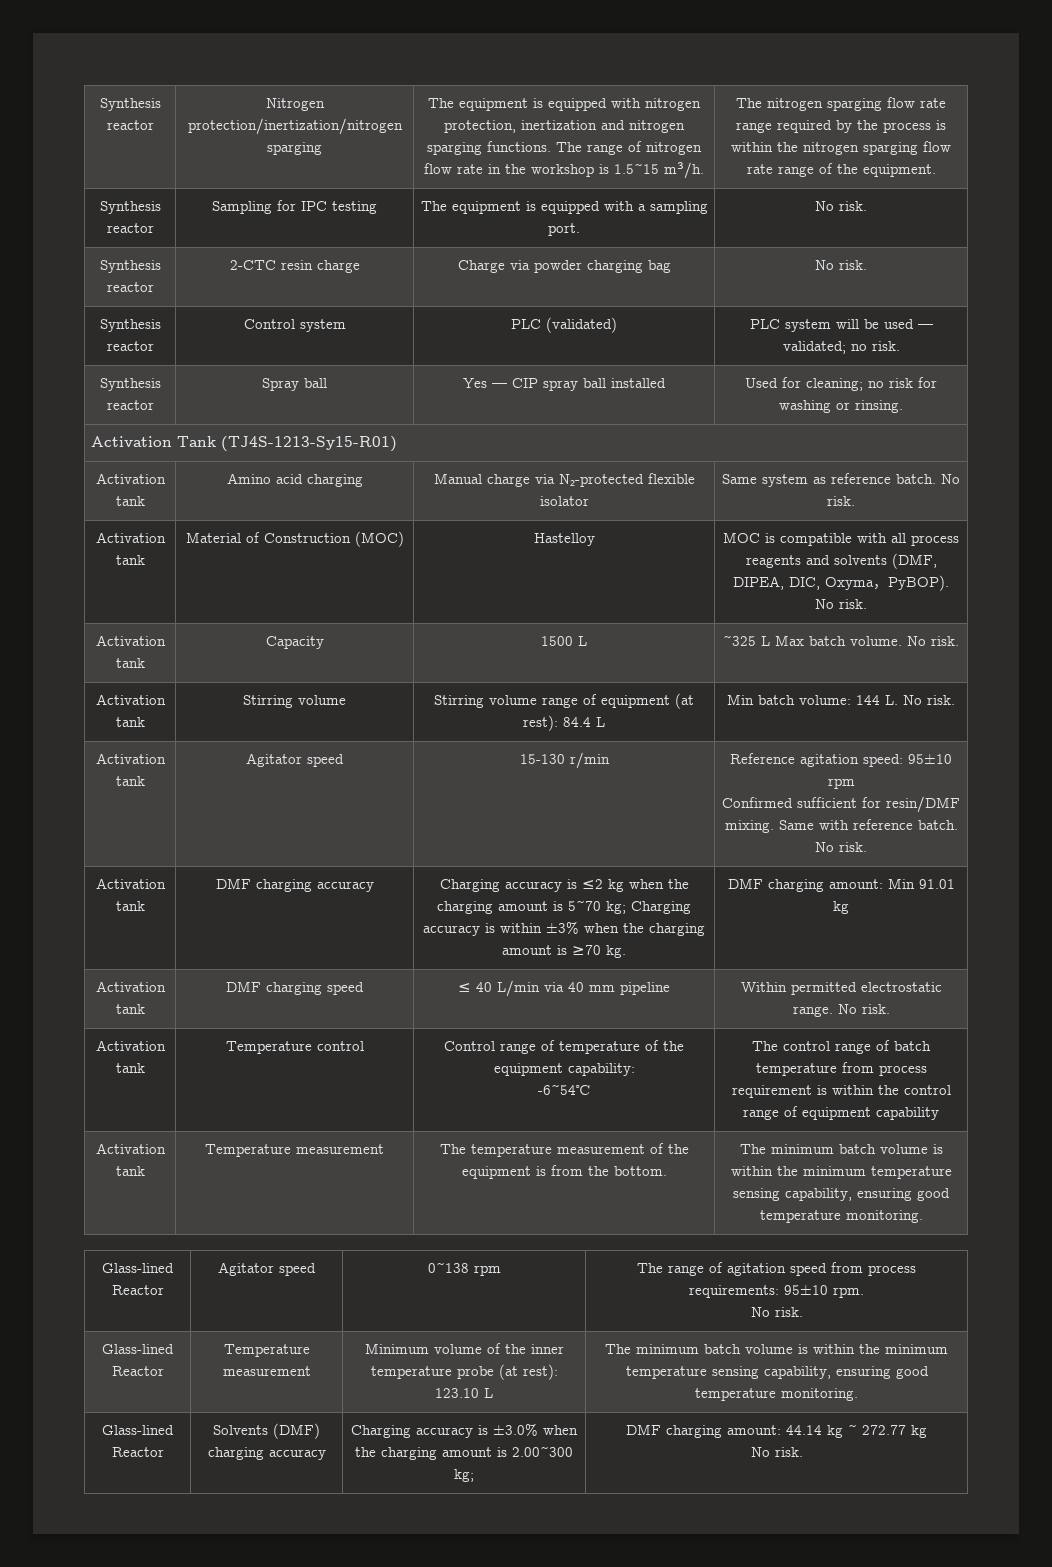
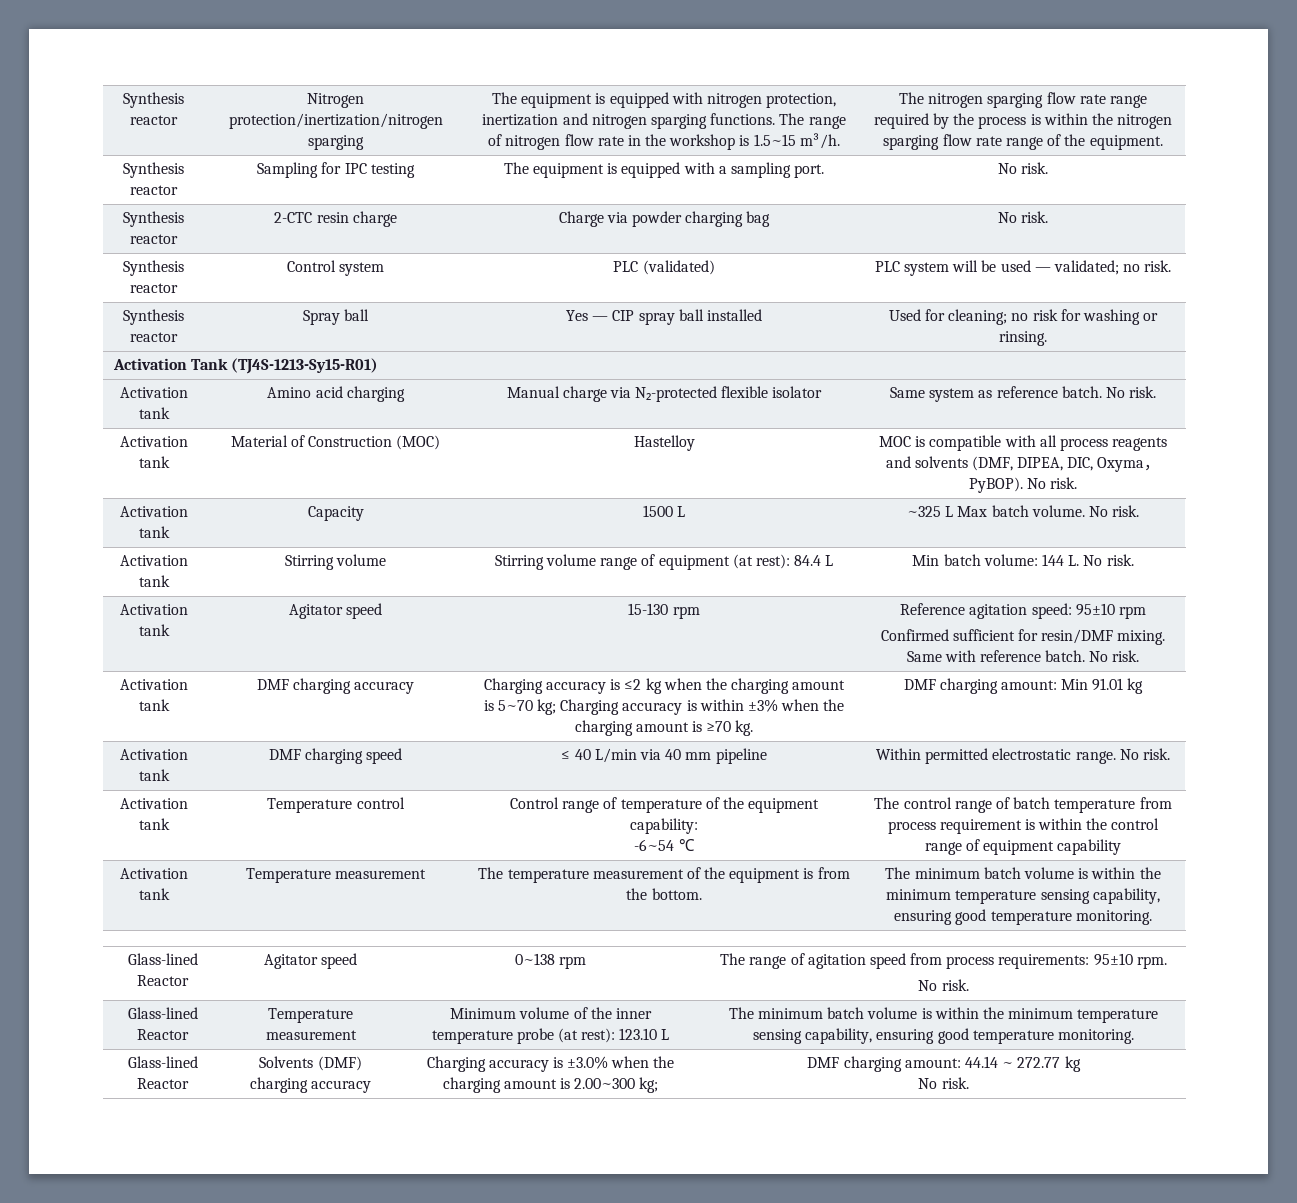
[569,752,610,769] r/min -> [672,606,700,619] rpm
[538,1084,590,1095] -6~54℃ -> [634,839,695,851] -6~54 ℃
[827,1425,843,1438] kg -> (998, 1062) none

